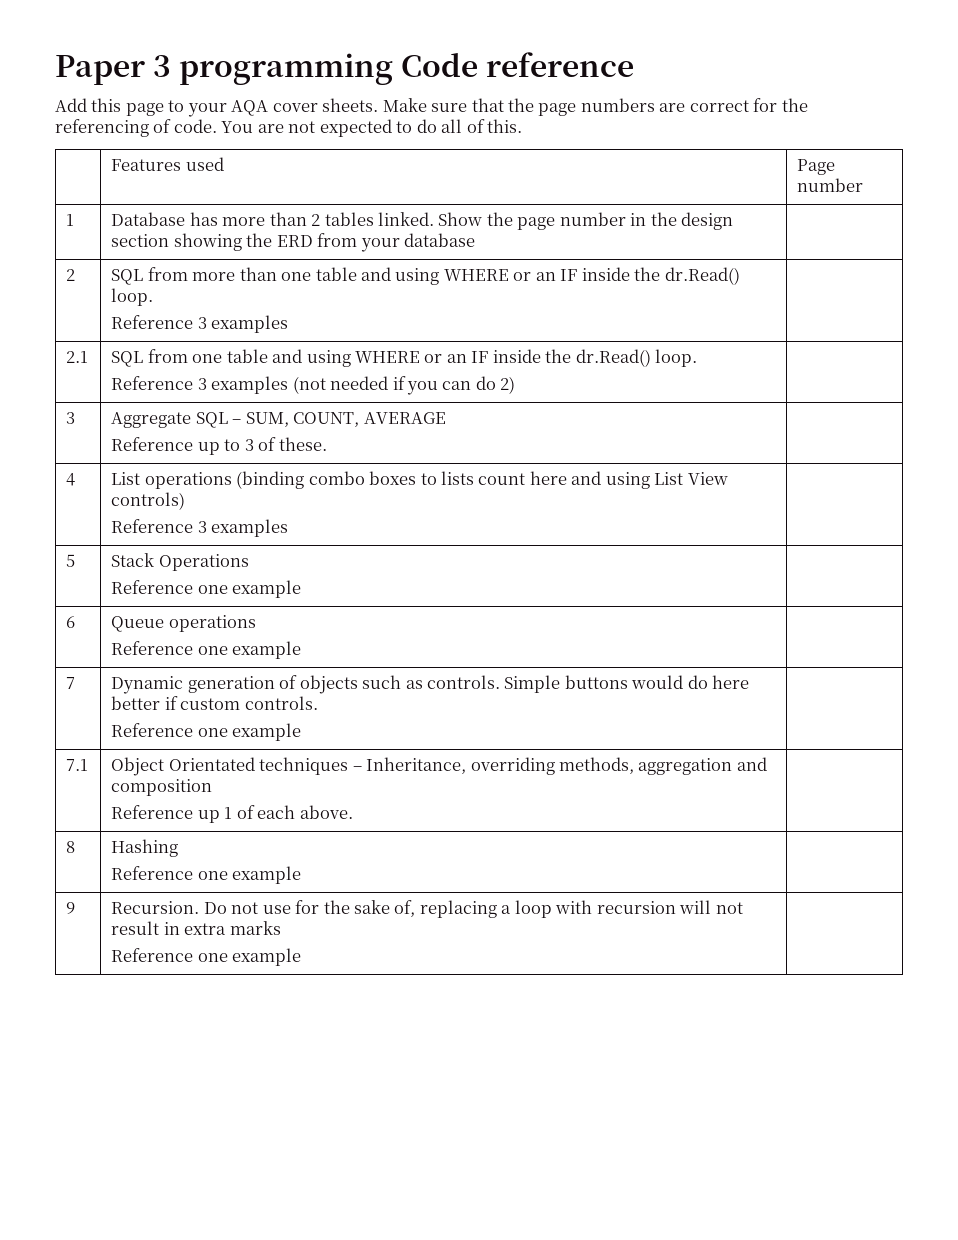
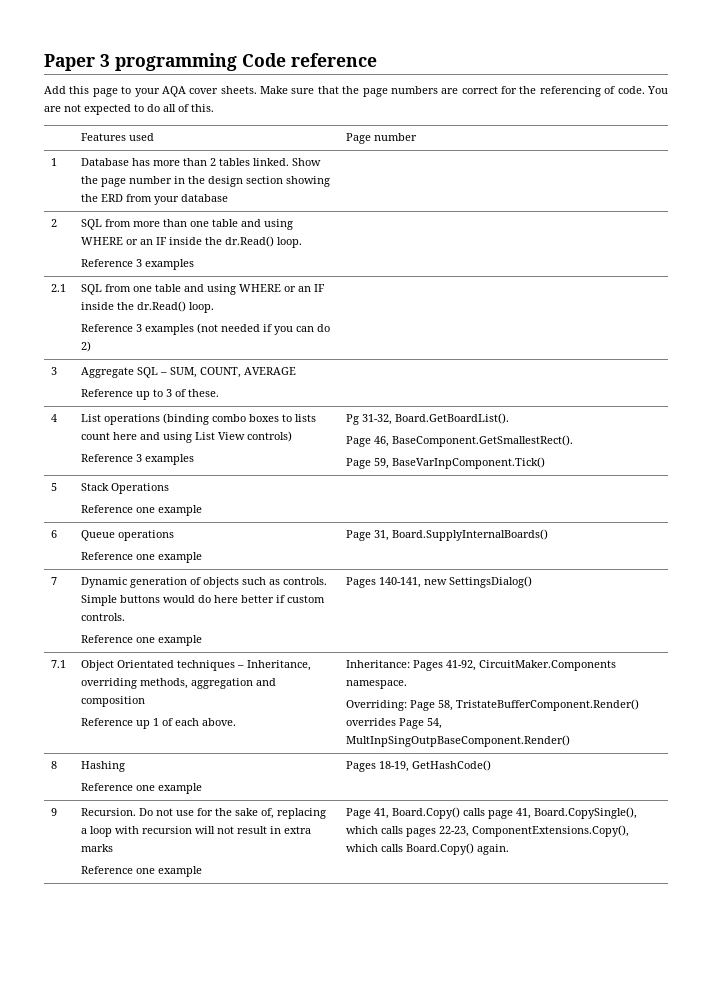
(289, 528) none -> [346,413,510,425] [346,435,574,447] [346,457,546,469] Pg 31-32, Board.GetBoardList(). // Page 46, BaseComponent.GetSmallestRect(). // Page 59, BaseVarInpComponent.Tick()
(302, 650) none -> [346,529,549,541] Page 31, Board.SupplyInternalBoards()
(302, 732) none -> [346,576,533,588] Pages 140-141, new SettingsDialog()
(353, 812) none -> [346,660,617,671] [346,680,408,689] [346,699,640,711] [346,718,443,729] [346,735,571,747] Inheritance: Pages 41-92, CircuitMaker.Components namespace. // Overriding: Page 58, TristateBufferComponent.Render() overrides Page 54, MultInpSingOutpBaseComponent.Render()
(302, 875) none -> [346,760,492,772] Pages 18-19, GetHashCode()
(302, 957) none -> [346,807,638,819] [346,825,630,837] [346,843,510,855] Page 41, Board.Copy() calls page 41, Board.CopySingle(), which calls pages 22-23, ComponentExtensions.Copy(), which calls Board.Copy() again.

